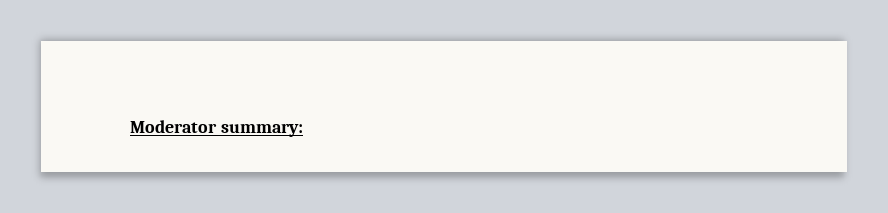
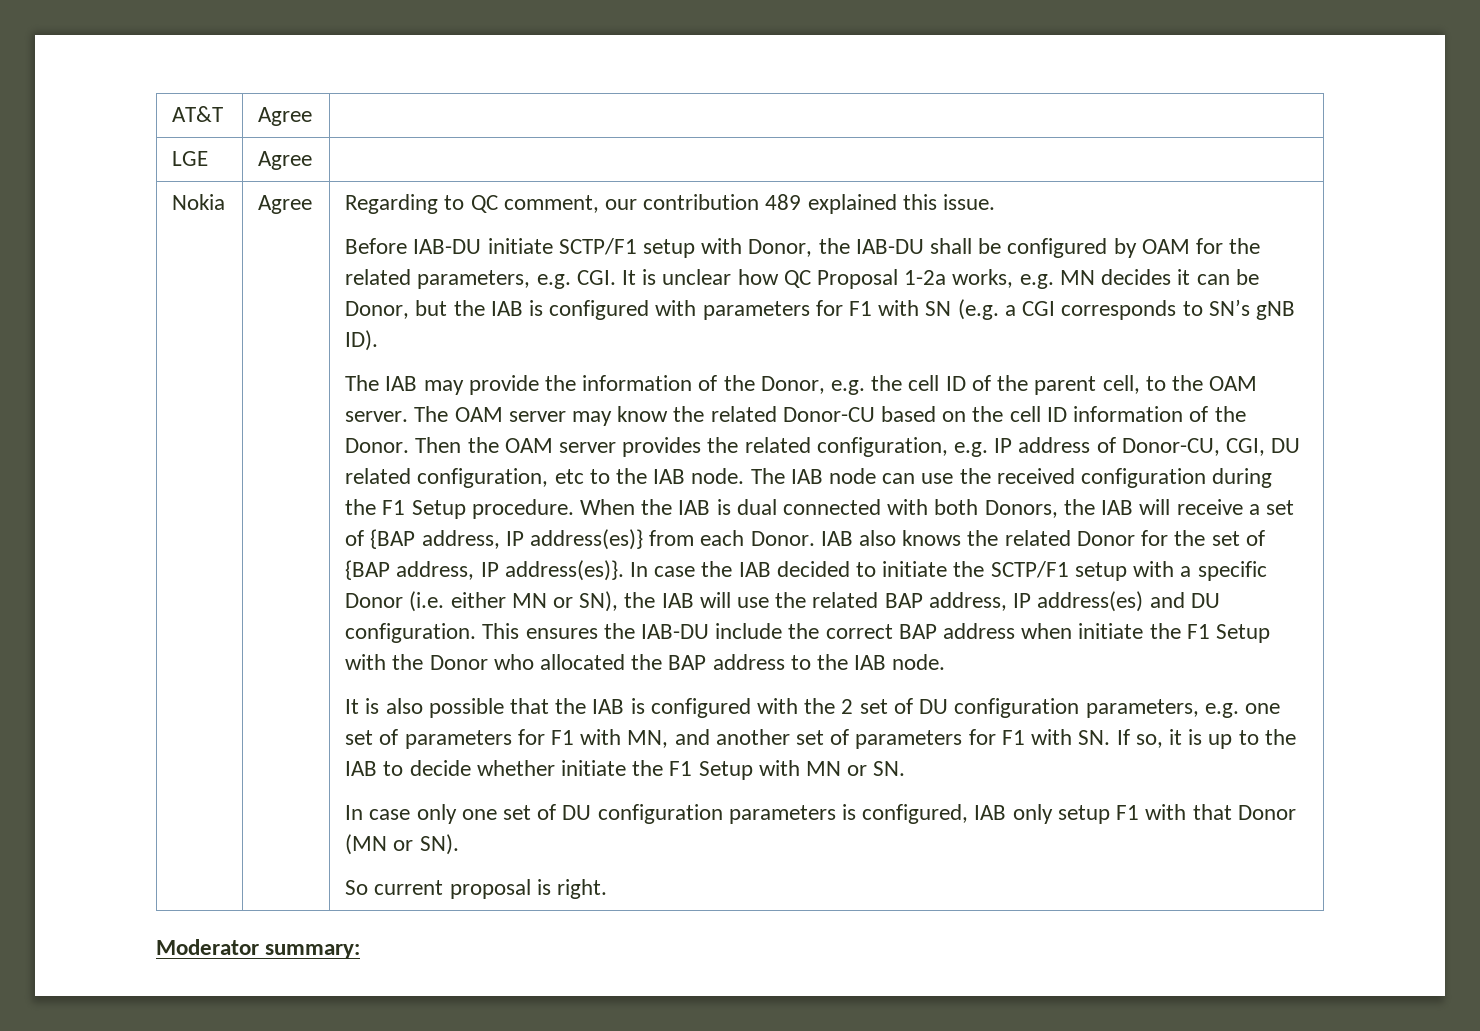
(130, 126) none -> [172,106,224,122] [258,107,313,126] [172,151,209,166] [258,151,313,170] [172,194,226,210] [258,195,313,214] [345,194,996,214] [345,238,1261,258] [345,269,1259,289] [345,299,1295,320] [345,330,379,351] [345,375,1258,395] [345,406,1246,426] [345,437,1301,457] [345,468,1273,488] [345,499,1294,519] [345,529,1265,550] [345,560,1267,581] [345,591,1220,612] [345,623,1271,643] [345,654,946,670] [345,698,1280,718] [345,729,1296,749] [345,760,906,780] [345,804,1296,824] [345,834,459,855] [345,879,608,899] AT&T | Agree | // LGE | Agree | // Nokia | Agree | Regarding to QC comment, our contribution 489 explained this issue. // Before IAB-DU initiate SCTP/F1 setup with Donor, the IAB-DU shall be configured by OAM for the related parameters, e.g. CGI. It is unclear how QC Proposal 1-2a works, e.g. MN decides it can be Donor, but the IAB is configured with parameters for F1 with SN (e.g. a CGI corresponds to SN’s gNB ID). // The IAB may provide the information of the Donor, e.g. the cell ID of the parent cell, to the OAM server. The OAM server may know the related Donor-CU based on the cell ID information of the Donor. Then the OAM server provides the related configuration, e.g. IP address of Donor-CU, CGI, DU related configuration, etc to the IAB node. The IAB node can use the received configuration during the F1 Setup procedure. When the IAB is dual connected with both Donors, the IAB will receive a set of {BAP address, IP address(es)} from each Donor. IAB also knows the related Donor for the set of {BAP address, IP address(es)}. In case the IAB decided to initiate the SCTP/F1 setup with a specific Donor (i.e. either MN or SN), the IAB will use the related BAP address, IP address(es) and DU configuration. This ensures the IAB-DU include the correct BAP address when initiate the F1 Setup with the Donor who allocated the BAP address to the IAB node. // It is also possible that the IAB is configured with the 2 set of DU configuration parameters, e.g. one set of parameters for F1 with MN, and another set of parameters for F1 with SN. If so, it is up to the IAB to decide whether initiate the F1 Setup with MN or SN. // In case only one set of DU configuration parameters is configured, IAB only setup F1 with that Donor (MN or SN). // So current proposal is right. //

